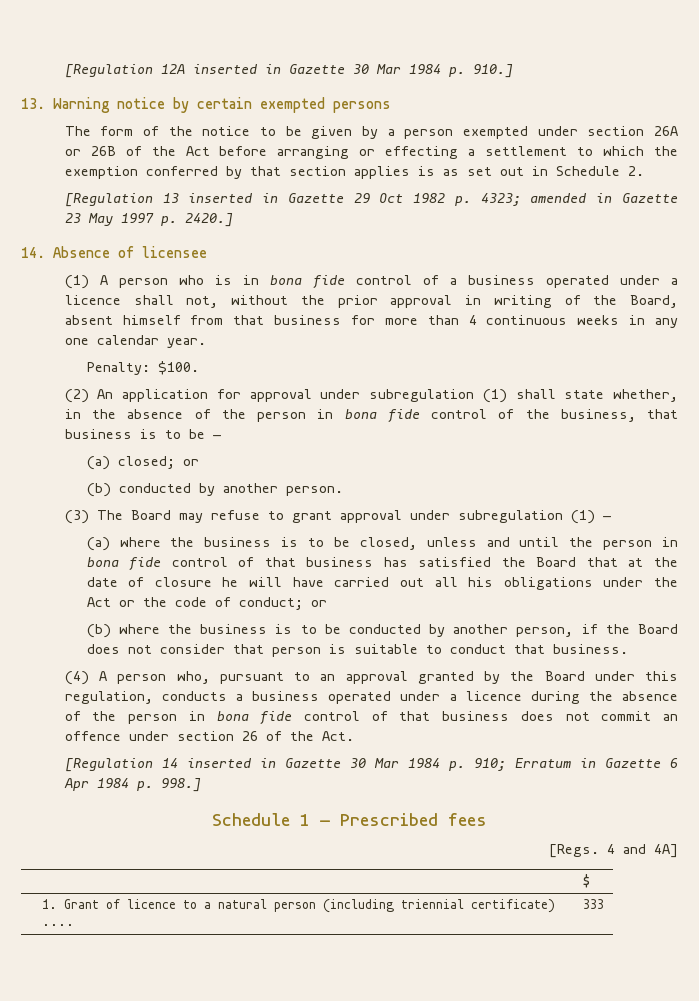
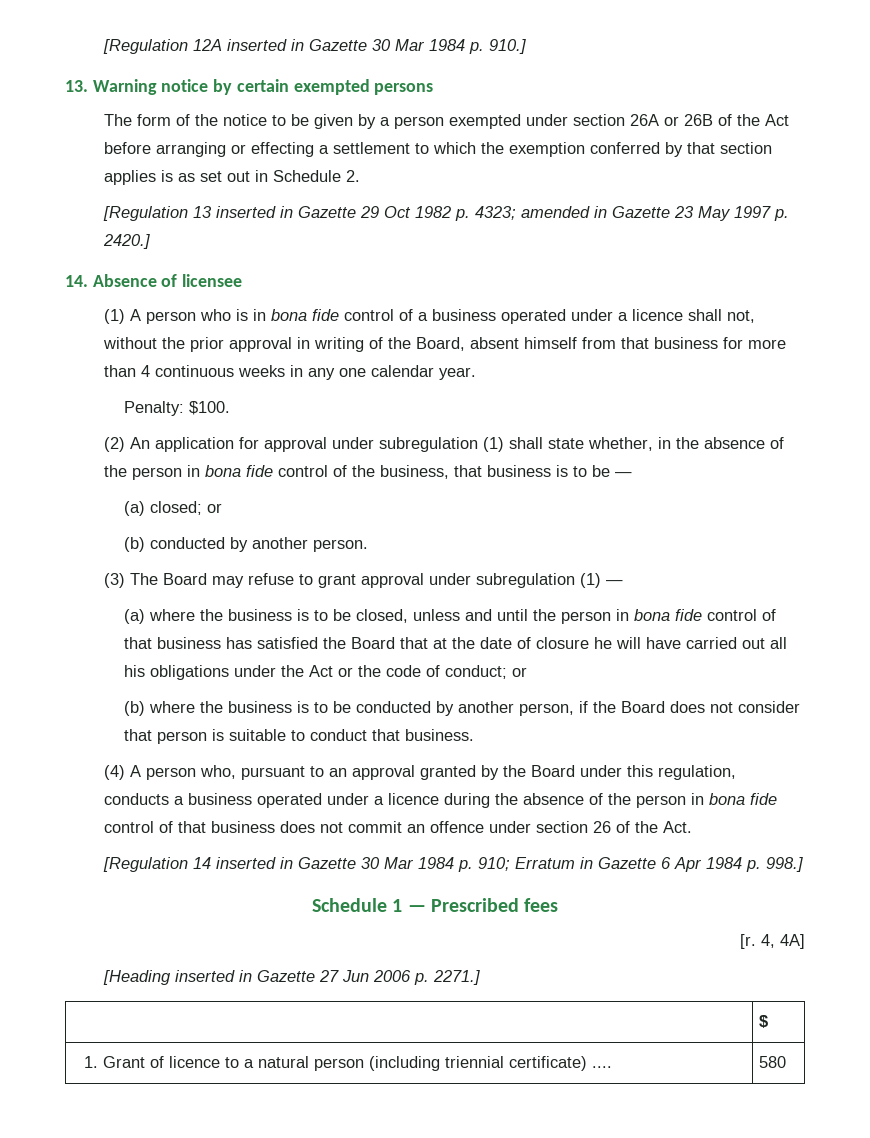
[549,844,678,858] [Regs. 4 and 4A] -> [740,934,805,949] [103,970,481,985] [r. 4, 4A] // [Heading inserted in Gazette 27 Jun 2006 p. 2271.]
[582,899,604,909] 333 -> [759,1056,787,1068] 580

